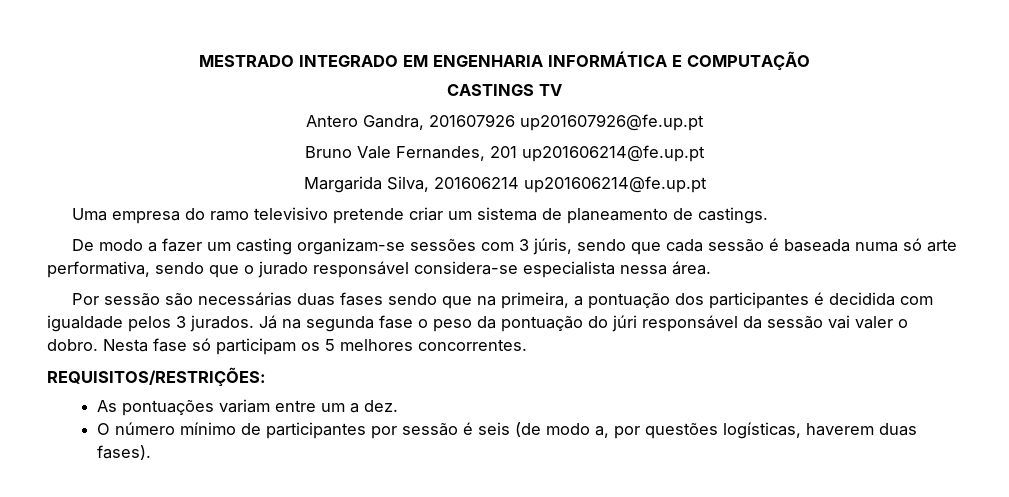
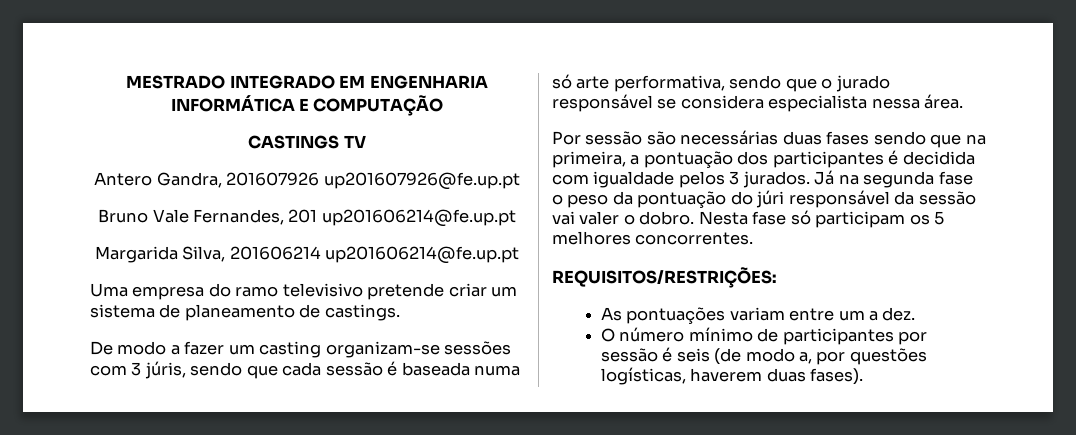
[414,261,518,275] considera-se -> [657,95,764,109] se considera

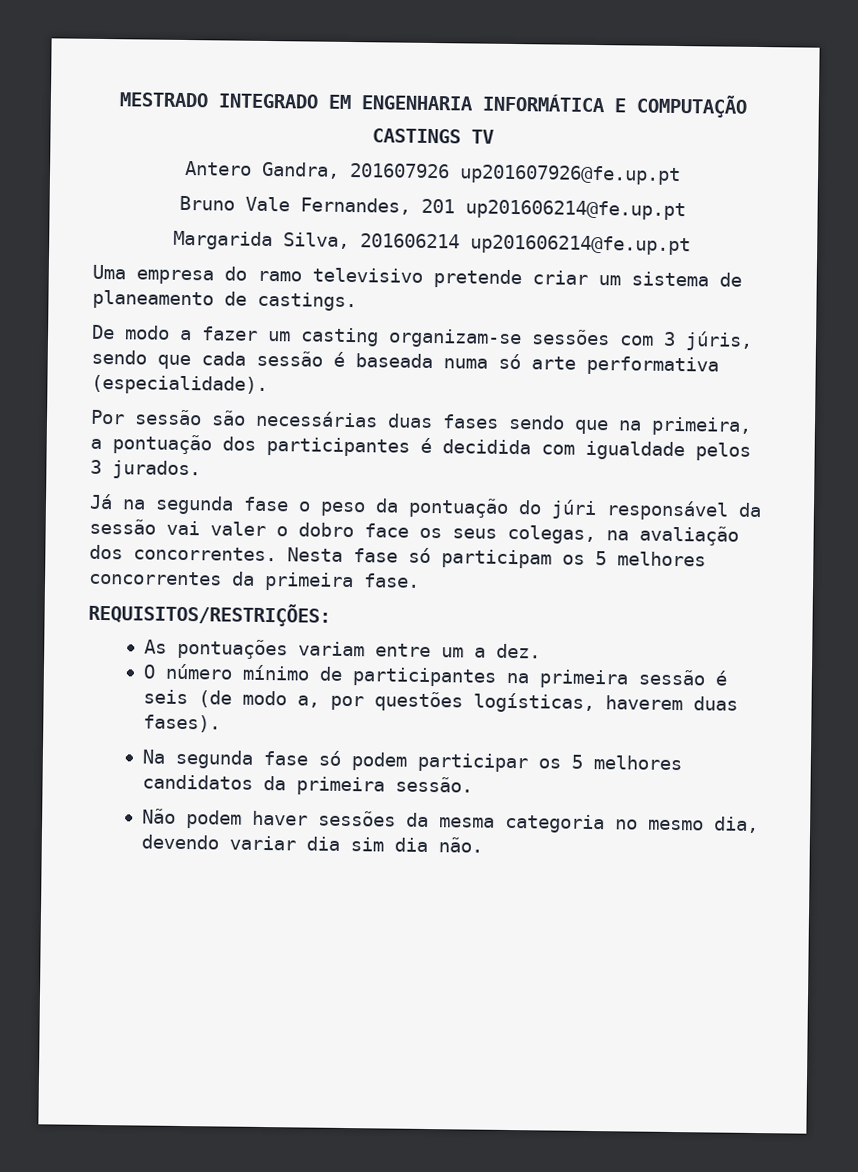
[613,75,890,92] [552,94,964,112] performativa, sendo que o jurado responsável se considera especialista nessa área. -> [586,355,719,376] [91,374,268,396] performativa (especialidade).
(810, 179) none -> (201, 470) //
[639,211,695,225] dobro. -> [298,522,739,546] [89,544,277,562] dobro face os seus colegas, na avaliação dos concorrentes.
[635,232,754,245] concorrentes. -> [89,570,420,592] concorrentes da primeira fase.
[898,331,928,345] por -> [506,669,629,689] na primeira
(864, 376) none -> [142,749,683,773] [142,774,474,796] [142,808,760,834] [141,834,484,853] // Na segunda fase só podem participar os 5 melhores candidatos da primeira sessão. // Não podem haver sessões da mesma categoria no mesmo dia, devendo variar dia sim dia não.

